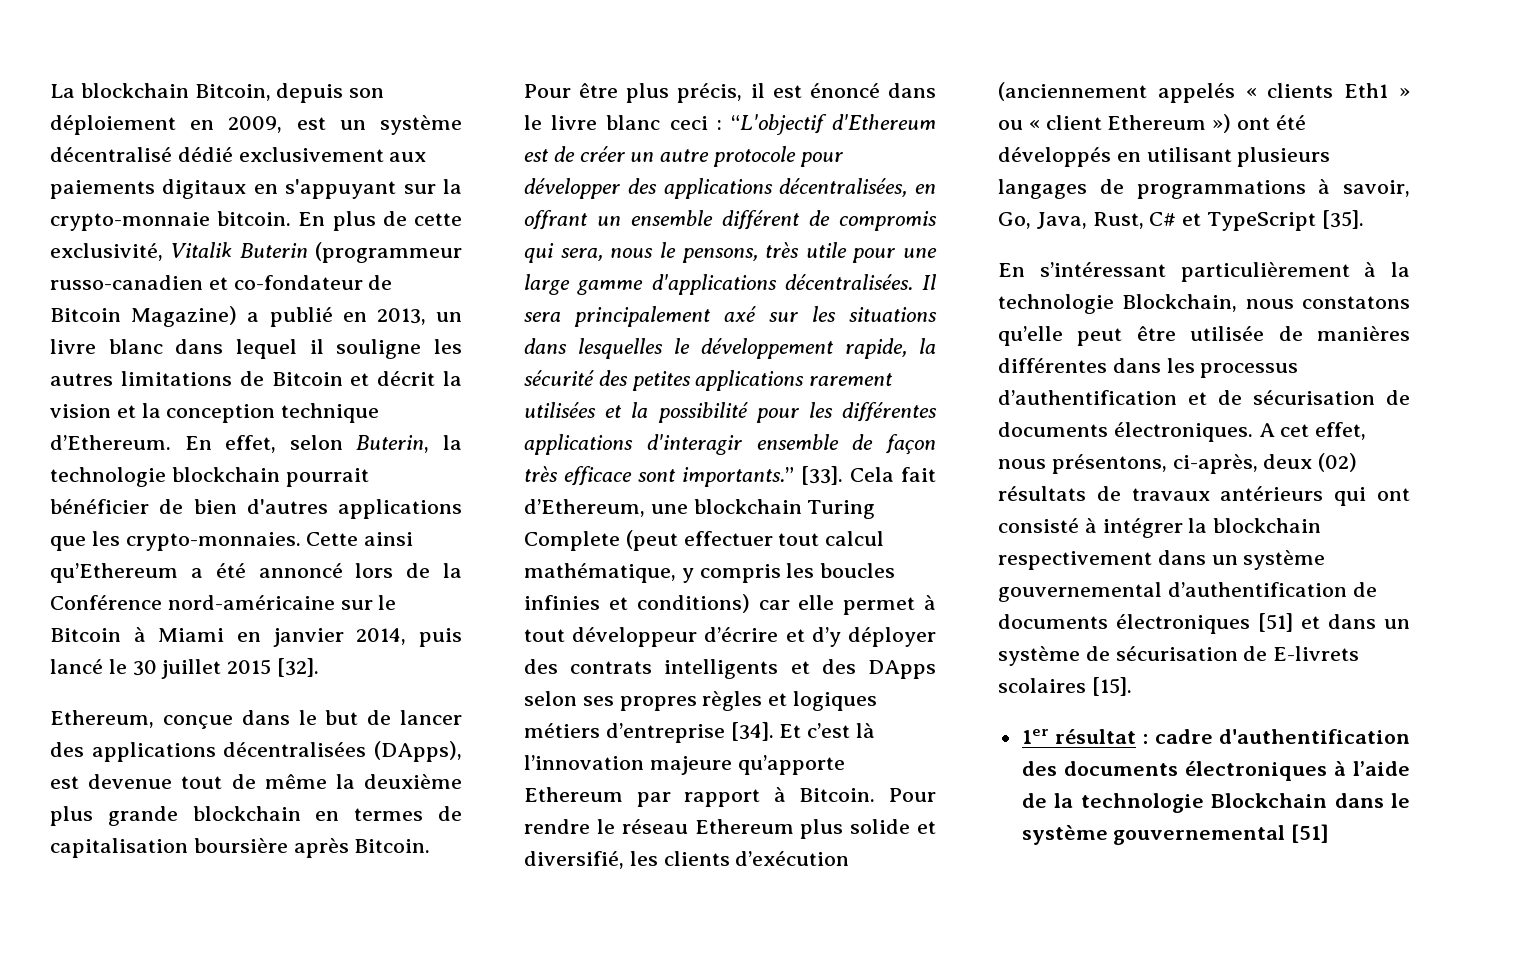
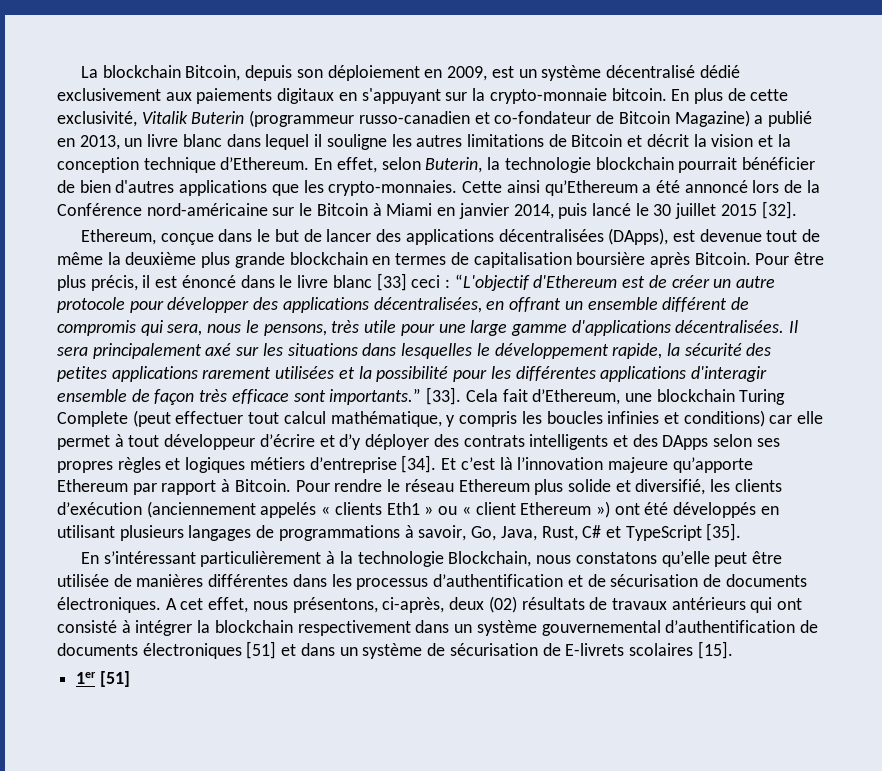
(661, 122) none -> [376,273,407,291] [33]
[1054,729,1410,744] [1021,761,1410,781] [1021,793,1410,813] [1021,825,1286,845] résultat : cadre d'authentification des documents électroniques à l’aide de la technologie Blockchain dans le système gouvernemental -> (97, 678) none

